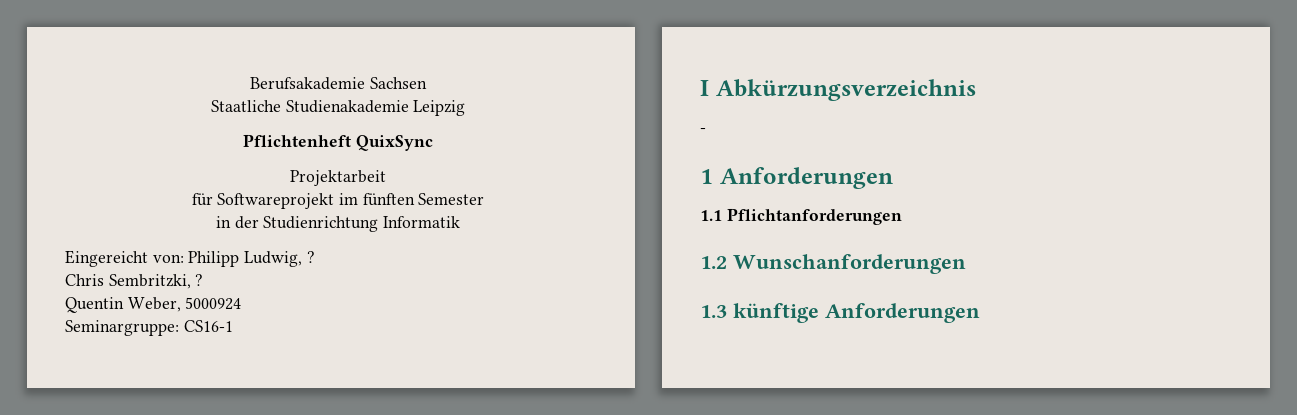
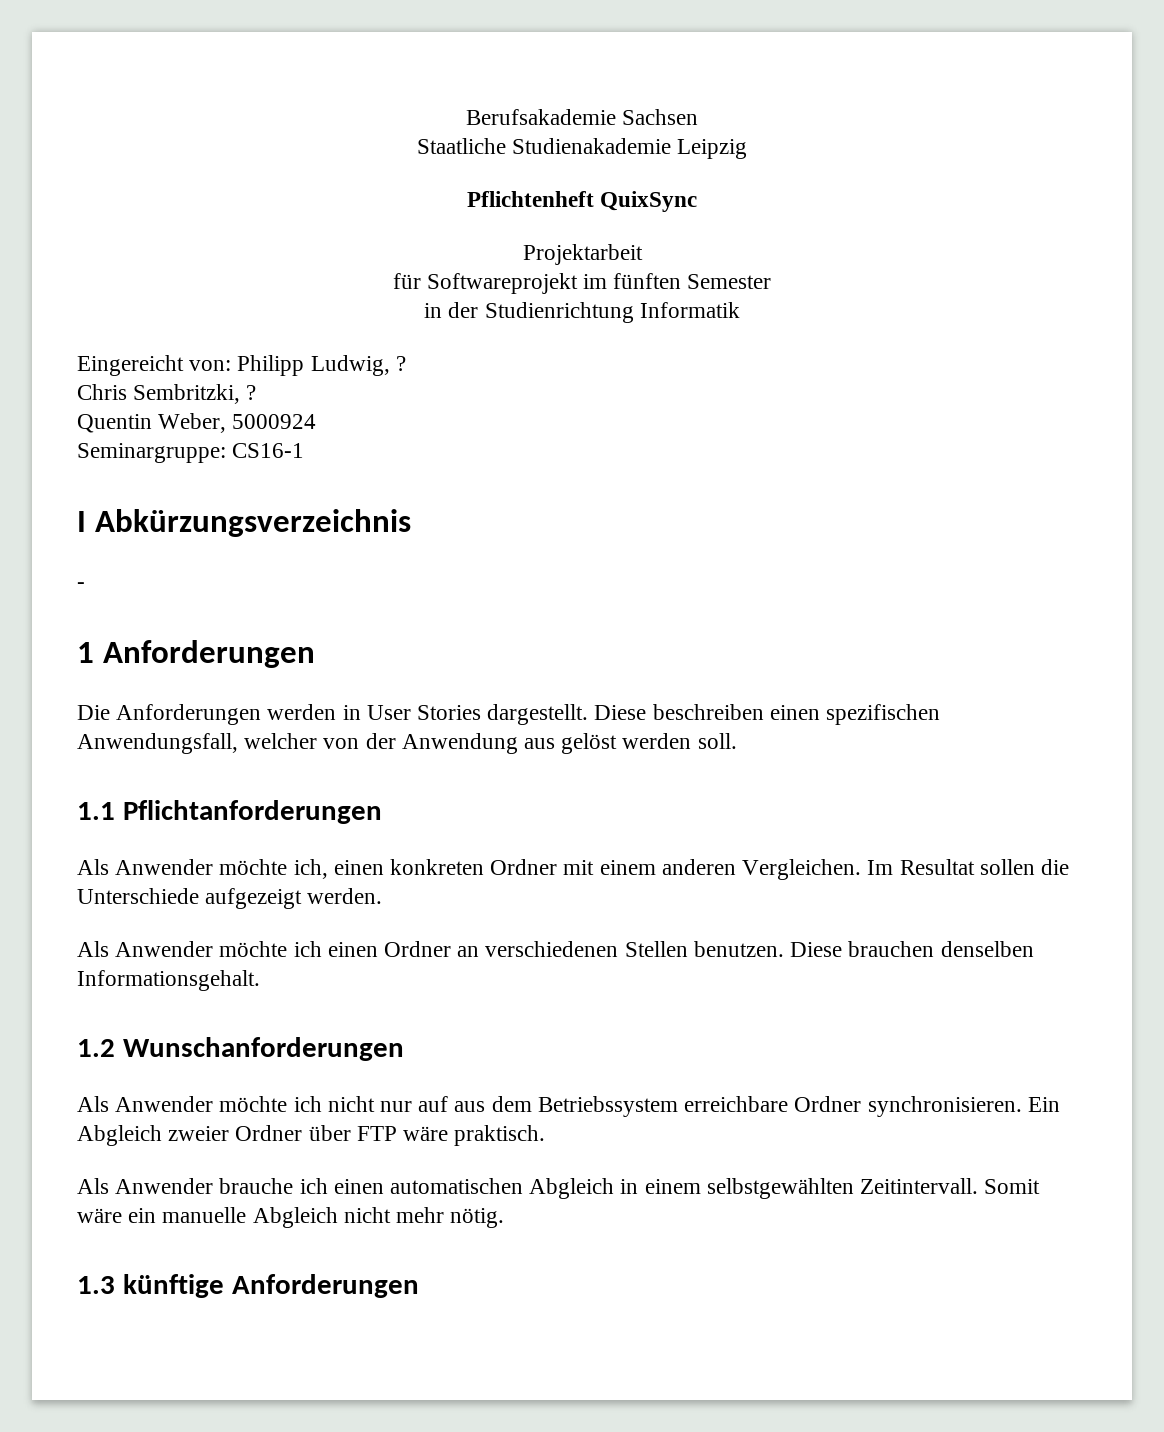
[700,208,902,225] [700,254,966,274] 1.1 Pflichtanforderungen // 1.2 Wunschanforderungen -> [77,704,941,725] [77,733,737,754] [77,800,382,824] [77,859,1069,880] [77,888,383,909] [77,941,1034,957] [77,970,260,991] [77,1037,404,1061] [77,1096,1060,1117] [77,1125,546,1146] [77,1178,1041,1199] [77,1207,505,1228] Die Anforderungen werden in User Stories dargestellt. Diese beschreiben einen spezifischen Anwendungsfall, welcher von der Anwendung aus gelöst werden soll. // 1.1 Pflichtanforderungen // Als Anwender möchte ich, einen konkreten Ordner mit einem anderen Vergleichen. Im Resultat sollen die Unterschiede aufgezeigt werden. // Als Anwender möchte ich einen Ordner an verschiedenen Stellen benutzen. Diese brauchen denselben Informationsgehalt. // 1.2 Wunschanforderungen // Als Anwender möchte ich nicht nur auf aus dem Betriebssystem erreichbare Ordner synchronisieren. Ein Abgleich zweier Ordner über FTP wäre praktisch. // Als Anwender brauche ich einen automatischen Abgleich in einem selbstgewählten Zeitintervall. Somit wäre ein manuelle Abgleich nicht mehr nötig.

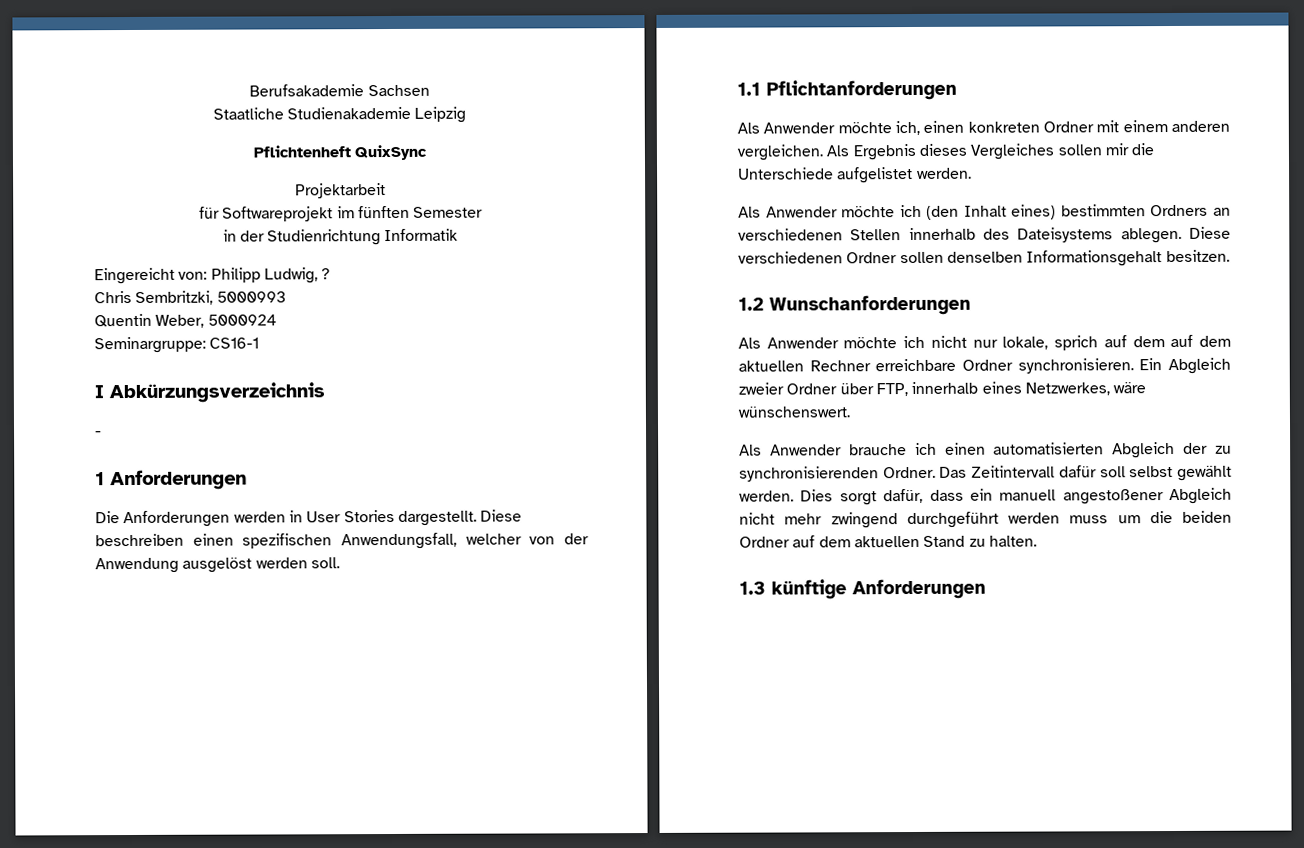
[246,385,257,400] ? -> [216,291,286,303] 5000993
[524,733,618,754] aus gelöst -> [182,557,253,573] ausgelöst
[742,859,1035,880] Vergleichen. Im Resultat sollen -> [737,143,1129,161] vergleichen. Als Ergebnis dieses Vergleiches sollen mir
[205,888,303,909] aufgezeigt -> [837,166,914,184] aufgelistet
[327,941,1034,957] [77,970,260,991] einen Ordner an verschiedenen Stellen benutzen. Diese brauchen denselben Informationsgehalt. -> [926,204,1231,220] [738,226,1231,244] [738,249,1230,267] (den Inhalt eines) bestimmten Ordners an verschiedenen Stellen innerhalb des Dateisystems ablegen. Diese verschiedenen Ordner sollen denselben Informationsgehalt besitzen.
[418,1096,678,1117] auf aus dem Betriebssystem -> [1002,334,1231,351] [738,360,871,372] lokale, sprich auf dem auf dem aktuellen Rechner
[356,1125,546,1146] FTP wäre praktisch. -> [875,381,1147,397] [738,406,850,418] FTP, innerhalb eines Netzwerkes, wäre wünschenswert.
[390,1178,1041,1199] [77,1207,505,1228] automatischen Abgleich in einem selbstgewählten Zeitintervall. Somit wäre ein manuelle Abgleich nicht mehr nötig. -> [993,441,1232,459] [739,465,1232,482] [739,487,1232,506] [739,510,1232,529] [739,535,1037,548] automatisierten Abgleich der zu synchronisierenden Ordner. Das Zeitintervall dafür soll selbst gewählt werden. Dies sorgt dafür, dass ein manuell angestoßener Abgleich nicht mehr zwingend durchgeführt werden muss um die beiden Ordner auf dem aktuellen Stand zu halten.

